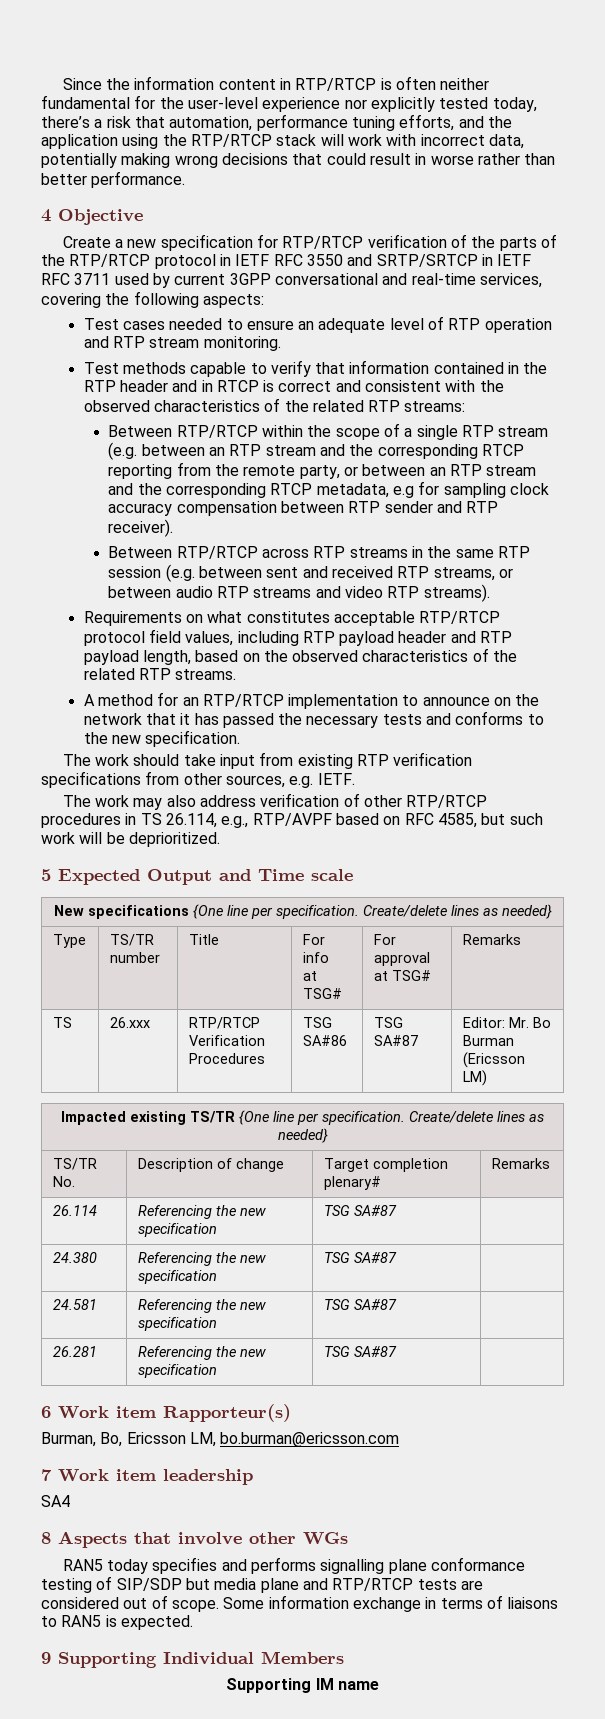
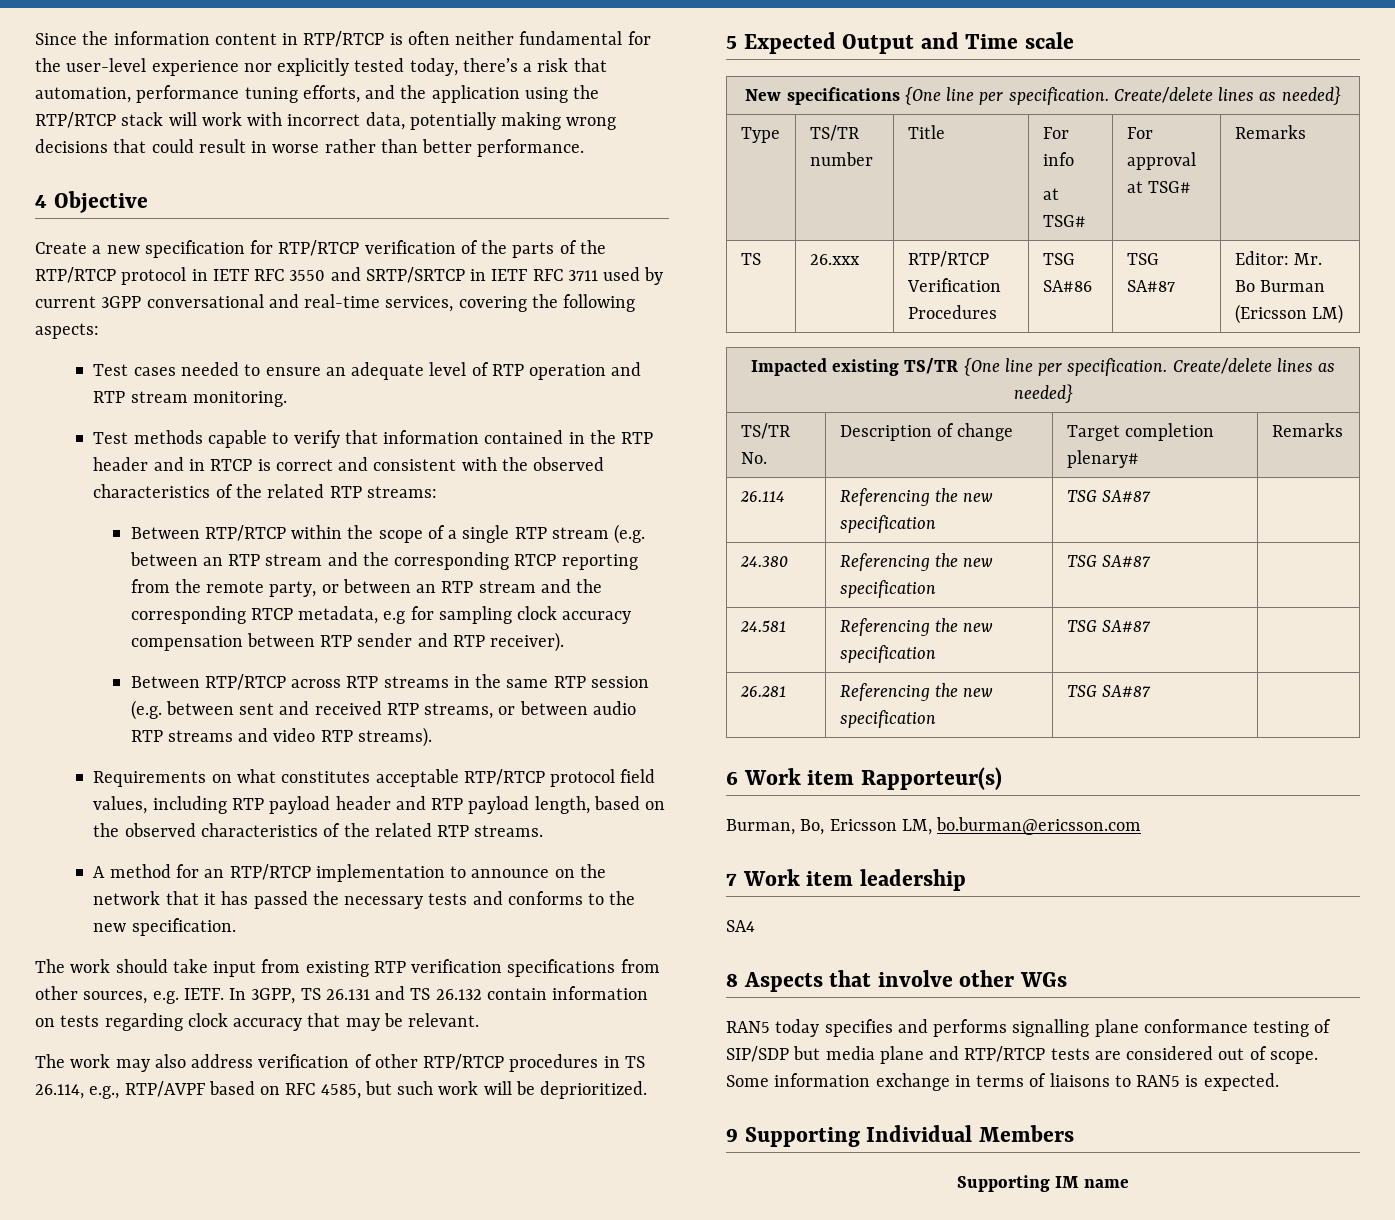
(355, 779) none -> [229,986,649,1004] [35,1013,480,1031] In 3GPP, TS 26.131 and TS 26.132 contain information on tests regarding clock accuracy that may be relevant.

